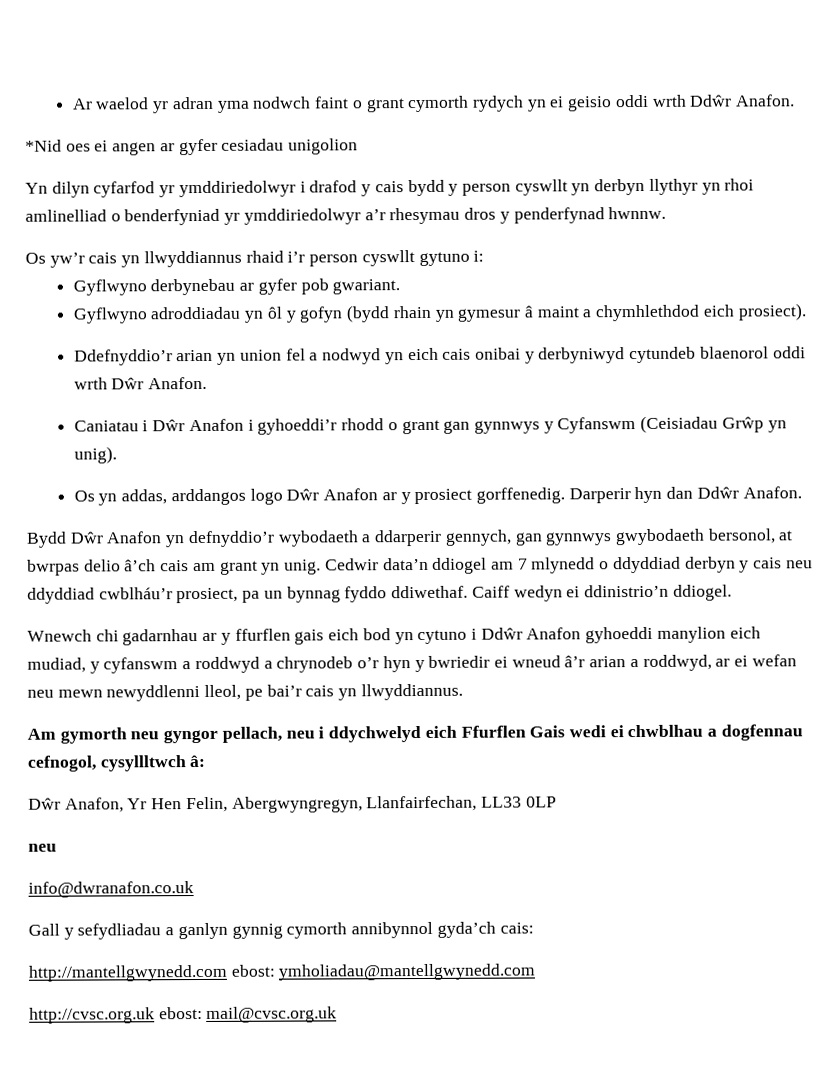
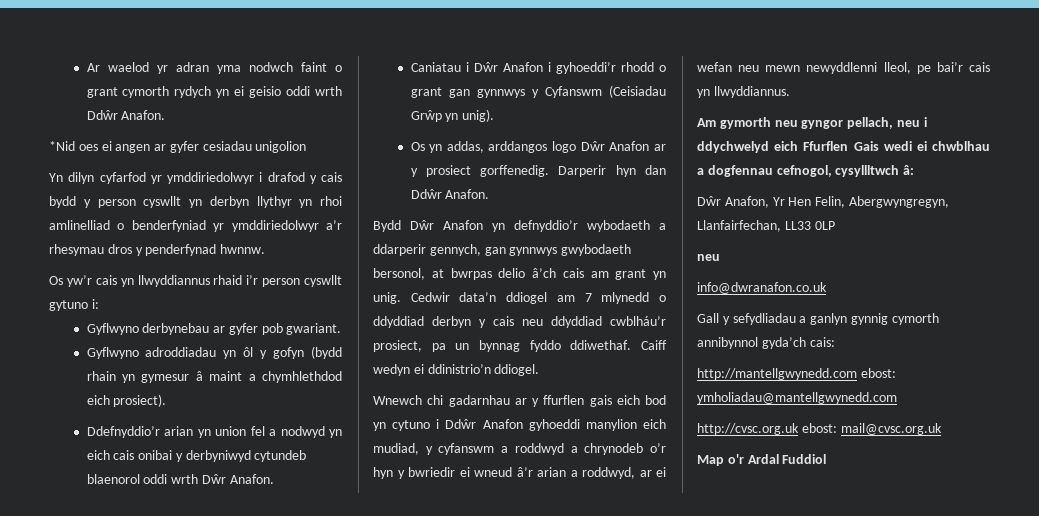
(338, 1014) none -> [697,454,827,466] // Map o'r Ardal Fuddiol

